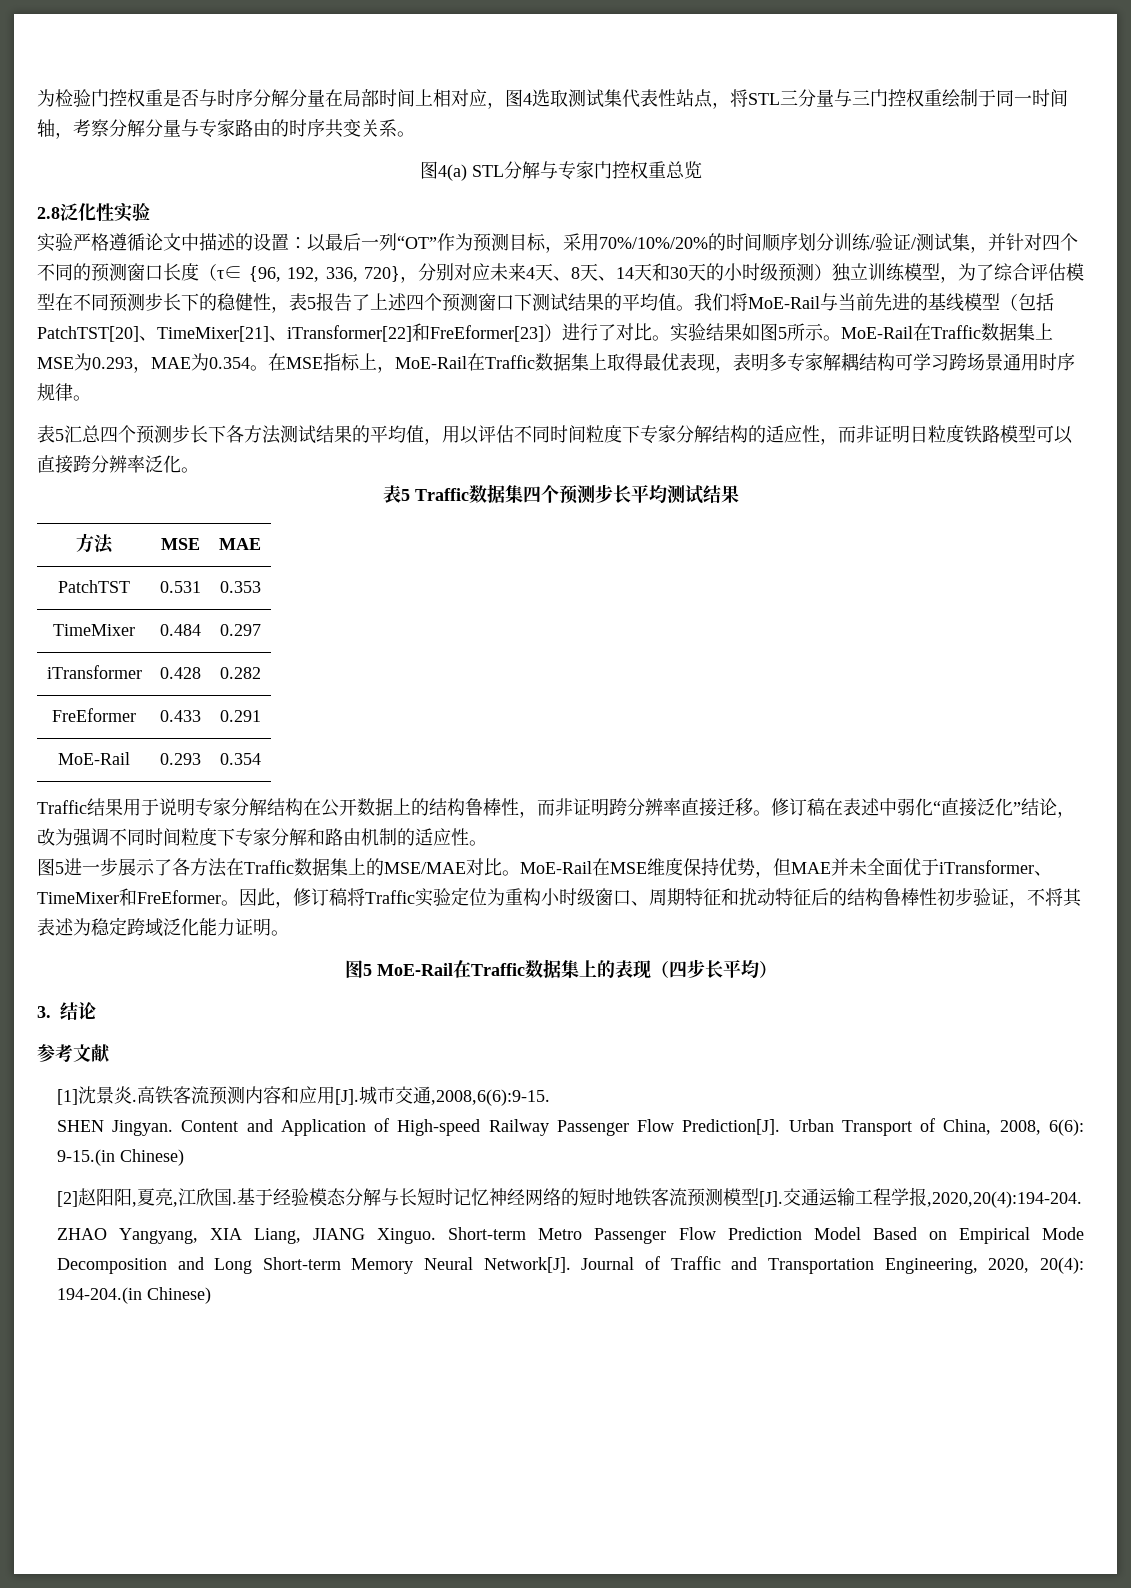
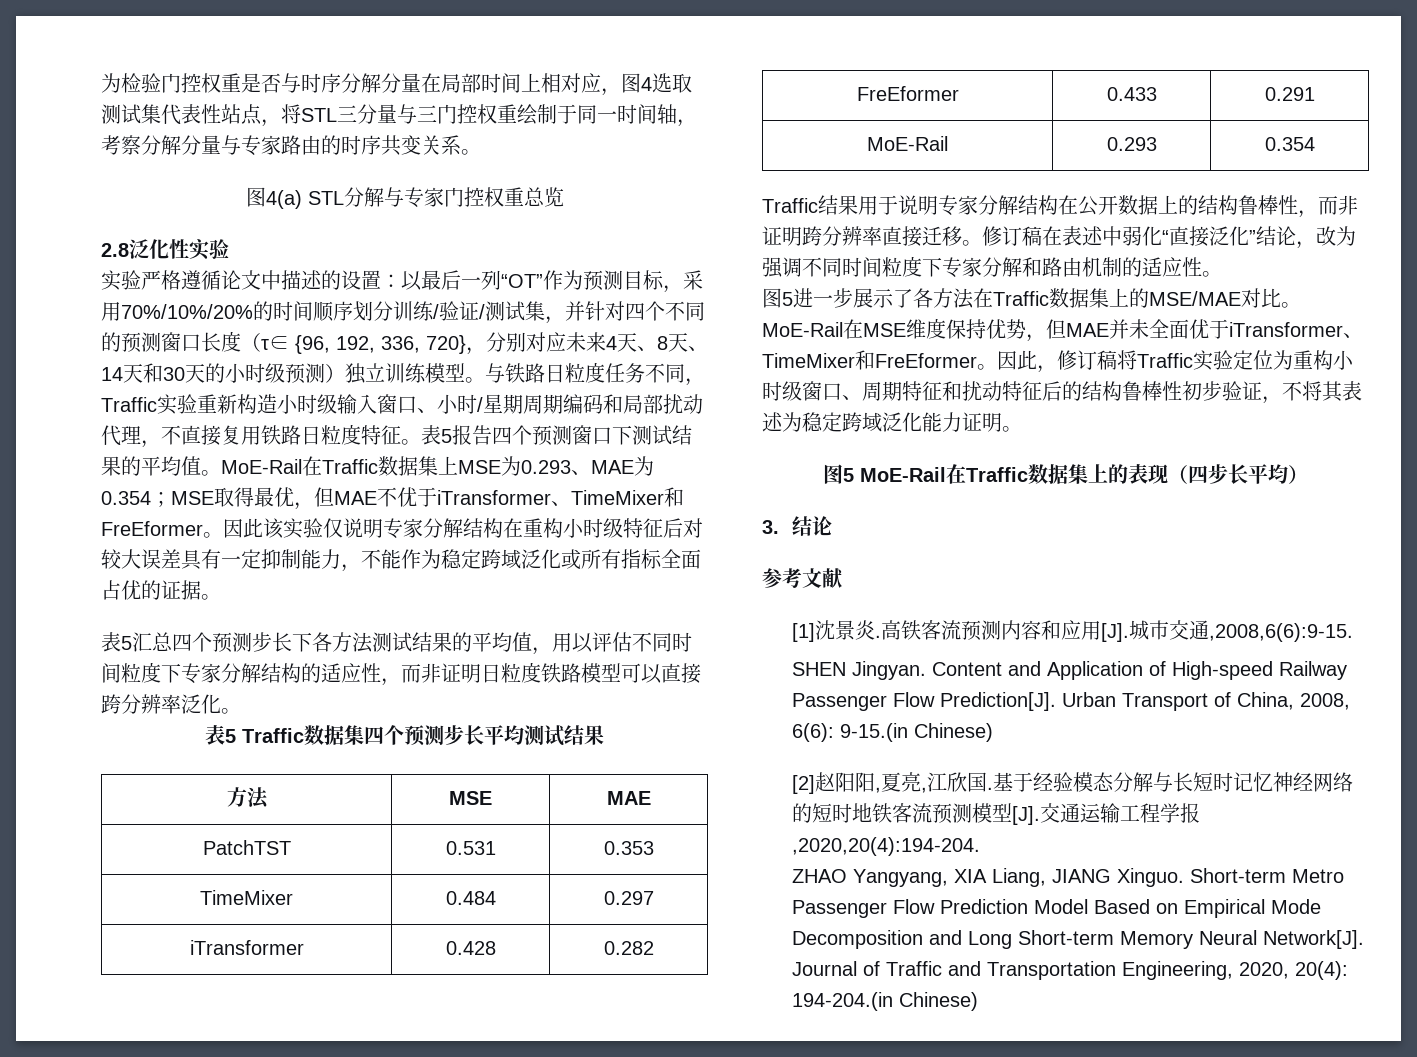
[940,263,1084,283] [37,293,289,313] ，为了综合评估模型在不同预测步长下的稳健性， -> [465,362,705,386] [101,394,703,415] [101,424,421,448] 。与铁路日粒度任务不同，Traffic实验重新构造小时级输入窗口、小时/星期周期编码和局部扰动代理，不直接复用铁路日粒度特征。
[352,293,407,311] 了上述 -> (492, 435) none
[694,293,1054,312] [37,323,841,342] 我们将MoE-Rail与当前先进的基线模型（包括PatchTST[20]、TimeMixer[21]、iTransformer[22]和FreEformer[23]）进行了对比。实验结果如图5所示。 -> (221, 473) none
[133,366,151,373] ， -> [571,470,591,475] 、
[250,352,1075,373] [37,383,73,401] 。在MSE指标上，MoE-Rail在Traffic数据集上取得最优表现，表明多专家解耦结构可学习跨场景通用时序规律 -> [151,487,684,510] [101,518,703,539] [101,549,701,572] [101,580,201,600] ；MSE取得最优，但MAE不优于iTransformer、TimeMixer和FreEformer。因此该实验仅说明专家分解结构在重构小时级特征后对较大误差具有一定抑制能力，不能作为稳定跨域泛化或所有指标全面占优的证据

